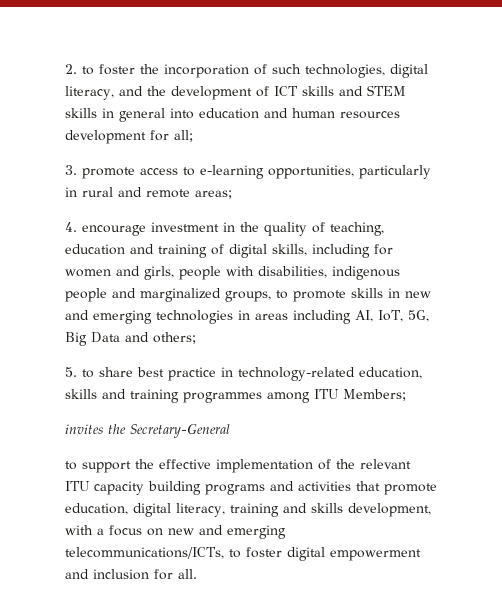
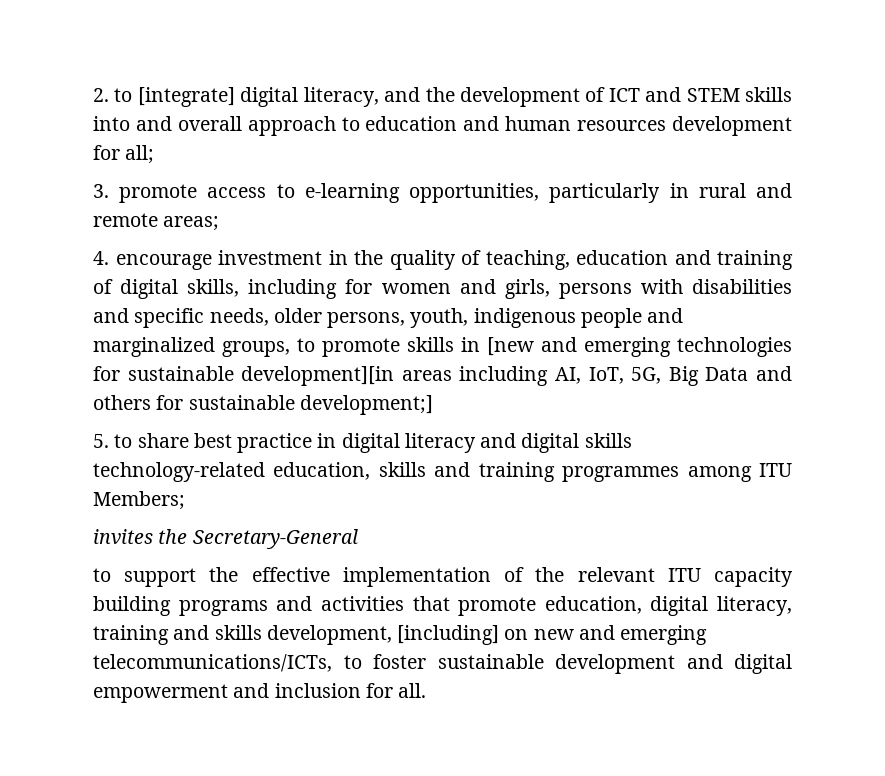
[99,64,385,78] foster the incorporation of such technologies, -> [137,87,235,107] [integrate]
[301,86,334,96] skills -> (640, 95) none
[102,108,194,122] in general into -> [93,116,360,136] into and overall approach to
[179,266,327,280] people with disabilities, -> [558,279,793,299] [93,308,469,328] persons with disabilities and specific needs, older persons, youth,
[405,291,431,298] new -> [487,337,534,356] [new
[238,310,250,320] in -> [93,366,395,386] for sustainable development][in
[153,332,196,344] others; -> [93,395,433,415] others for sustainable development;]
(233, 372) none -> [341,433,632,453] digital literacy and digital skills
[65,525,142,536] with a focus -> [397,625,500,645] [including]
(282, 552) none -> [437,654,723,674] sustainable development and

